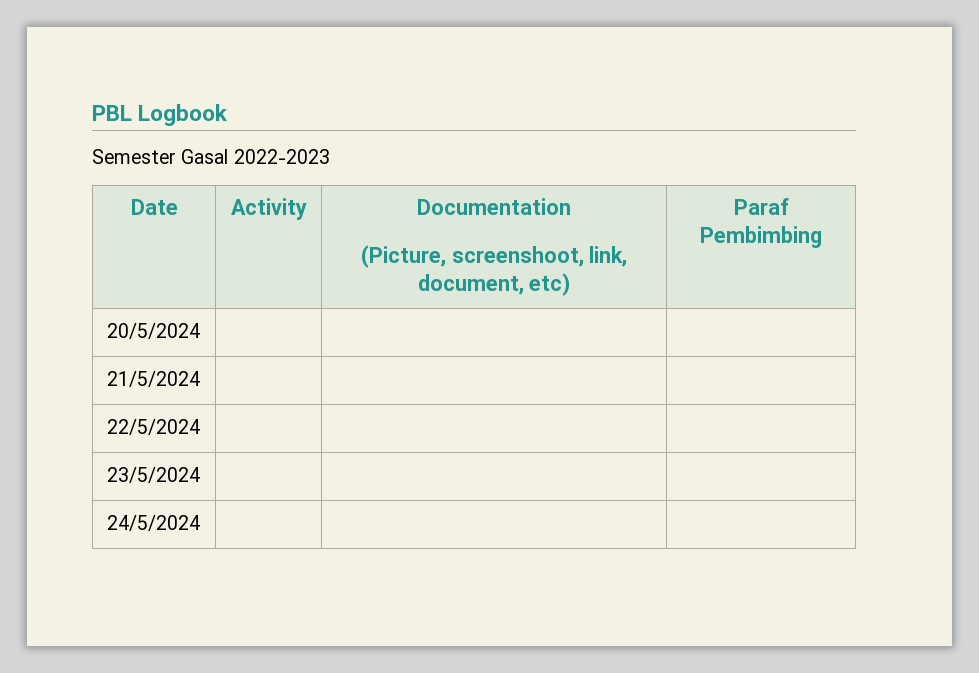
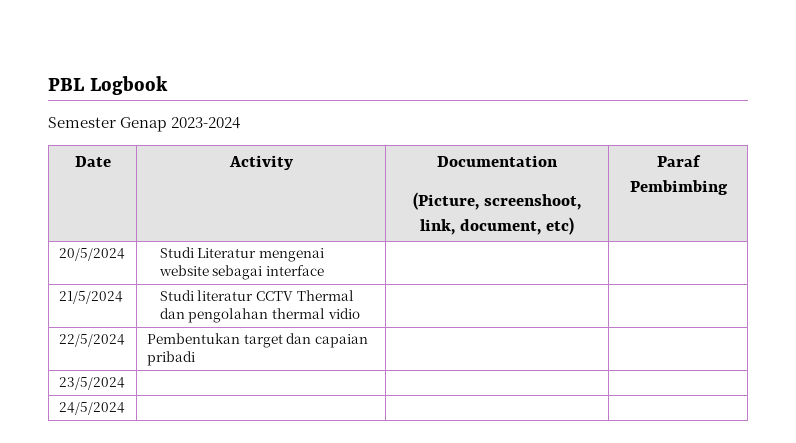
[181,149,330,164] Gasal 2022-2023 -> [120,117,241,132] Genap 2023-2024
[106,371,200,387] [106,419,200,435] | | // 21/5/2024 | | | // 22/5/2024 | -> [159,247,324,262] [158,265,324,280] [58,291,123,304] [159,290,354,301] [159,308,360,323] [58,334,125,347] [146,333,368,348] [146,351,195,366] Studi Literatur mengenai website sebagai interface | | // 21/5/2024 | Studi literatur CCTV Thermal dan pengolahan thermal vidio | | // 22/5/2024 | Pembentukan target dan capaian pribadi

